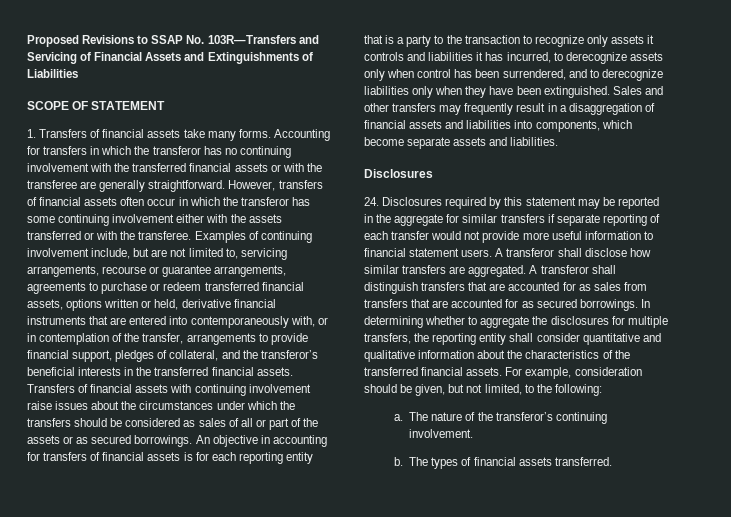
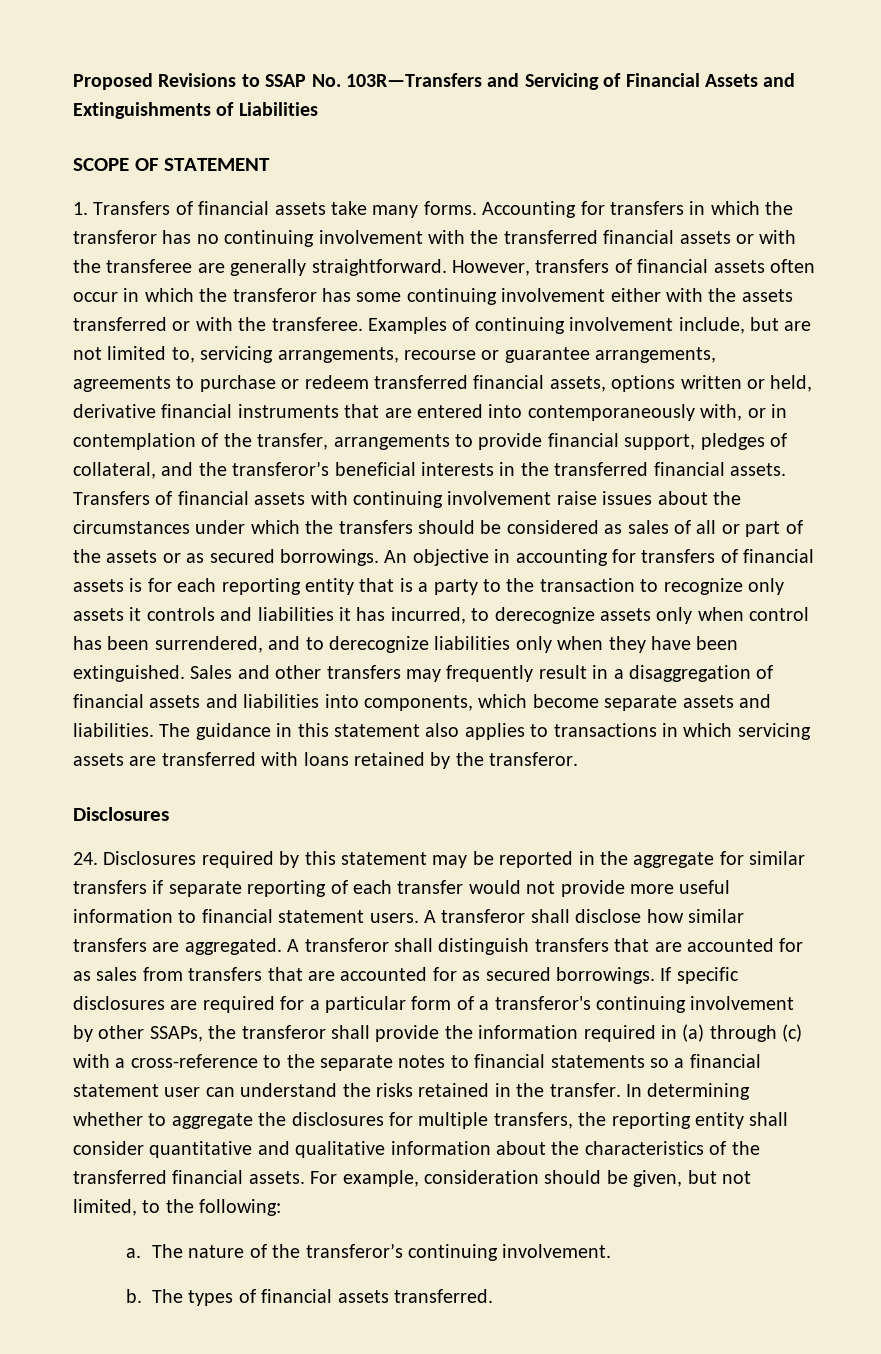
(559, 141) none -> [159,723,811,740] [73,752,579,769] The guidance in this statement also applies to transactions in which servicing assets are transferred with loans retained by the transferor.
(638, 305) none -> [660,967,739,984] [73,996,795,1013] [73,1024,803,1042] [73,1054,761,1071] [73,1083,621,1097] If specific disclosures are required for a particular form of a transferor's continuing involvement by other SSAPs, the transferor shall provide the information required in (a) through (c) with a cross-reference to the separate notes to financial statements so a financial statement user can understand the risks retained in the transfer.

